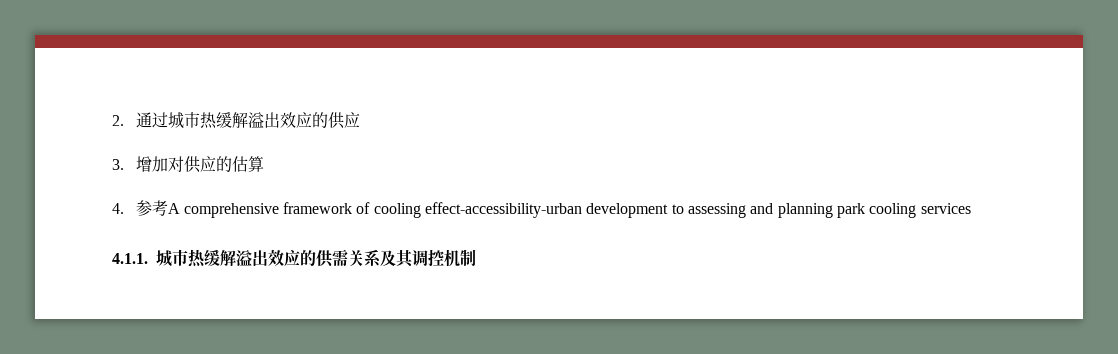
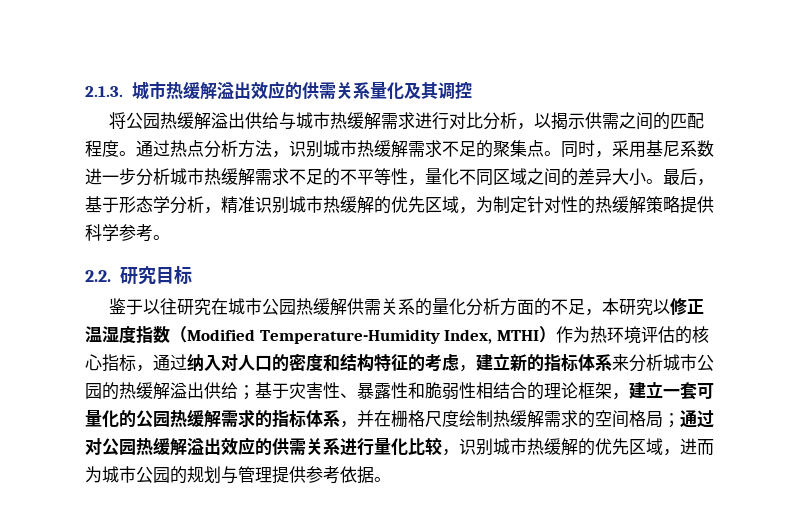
[112,112,360,129] [112,156,264,173] [112,200,971,218] [112,253,148,264] 2.通过城市热缓解溢出效应的供应 // 3.增加对供应的估算 // 4.参考A comprehensive framework of cooling effect-accessibility-urban development to assessing and planning park cooling services // 4.1.1. -> [85,86,123,97] 2.1.3.
(381, 258) none -> [369,82,404,100] 量化
[444,249,476,267] 机制 -> [108,112,704,130] [85,140,714,158] [85,168,714,186] [85,196,714,214] [85,224,170,242] [85,266,192,285] [108,298,704,316] [85,326,709,344] [85,353,714,372] [85,382,714,400] [85,409,714,428] [85,437,714,456] [85,466,391,484] // 将公园热缓解溢出供给与城市热缓解需求进行对比分析，以揭示供需之间的匹配程度。通过热点分析方法，识别城市热缓解需求不足的聚集点。同时，采用基尼系数进一步分析城市热缓解需求不足的不平等性，量化不同区域之间的差异大小。最后，基于形态学分析，精准识别城市热缓解的优先区域，为制定针对性的热缓解策略提供科学参考。 // 2.2.研究目标 // 鉴于以往研究在城市公园热缓解供需关系的量化分析方面的不足，本研究以修正温湿度指数（Modified Temperature-Humidity Index, MTHI）作为热环境评估的核心指标，通过纳入对人口的密度和结构特征的考虑，建立新的指标体系来分析城市公园的热缓解溢出供给；基于灾害性、暴露性和脆弱性相结合的理论框架，建立一套可量化的公园热缓解需求的指标体系，并在栅格尺度绘制热缓解需求的空间格局；通过对公园热缓解溢出效应的供需关系进行量化比较，识别城市热缓解的优先区域，进而为城市公园的规划与管理提供参考依据。

